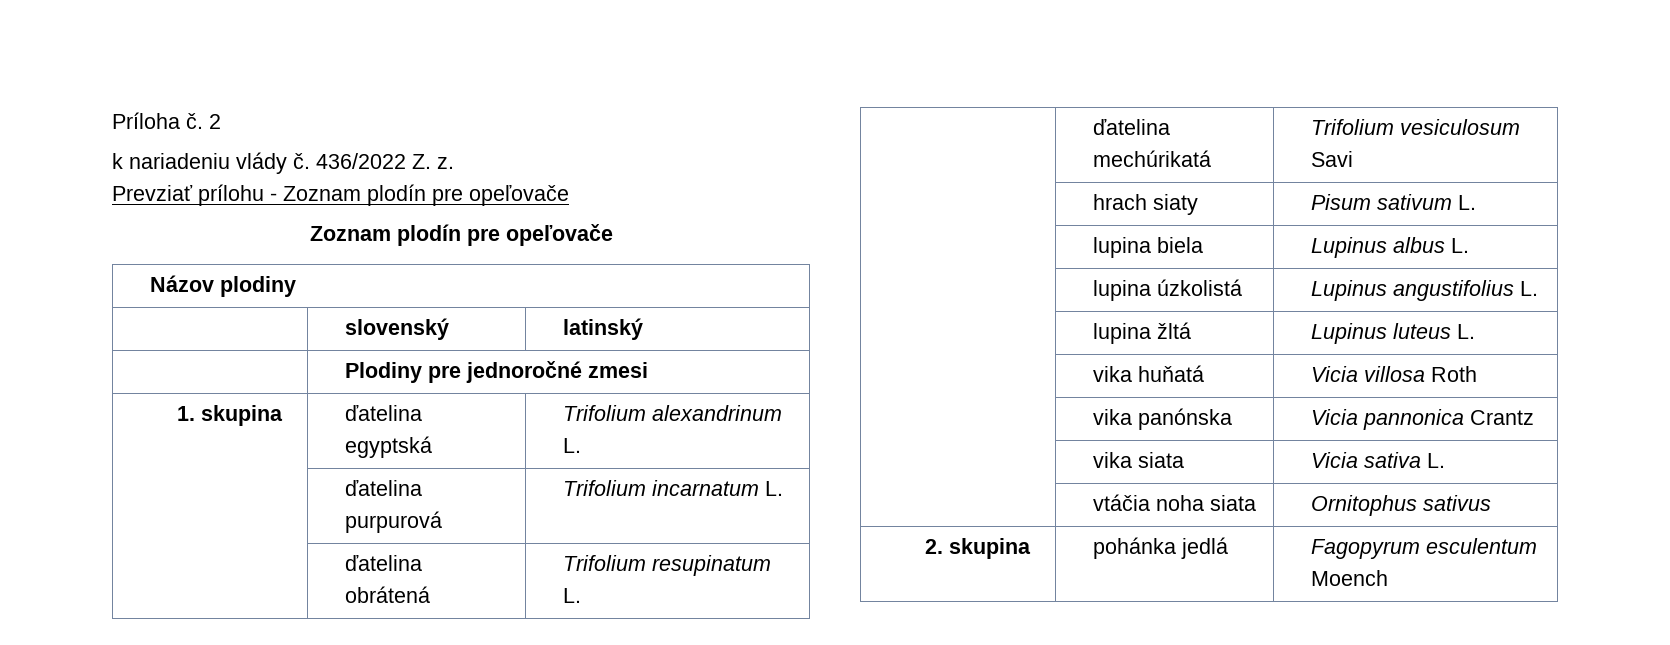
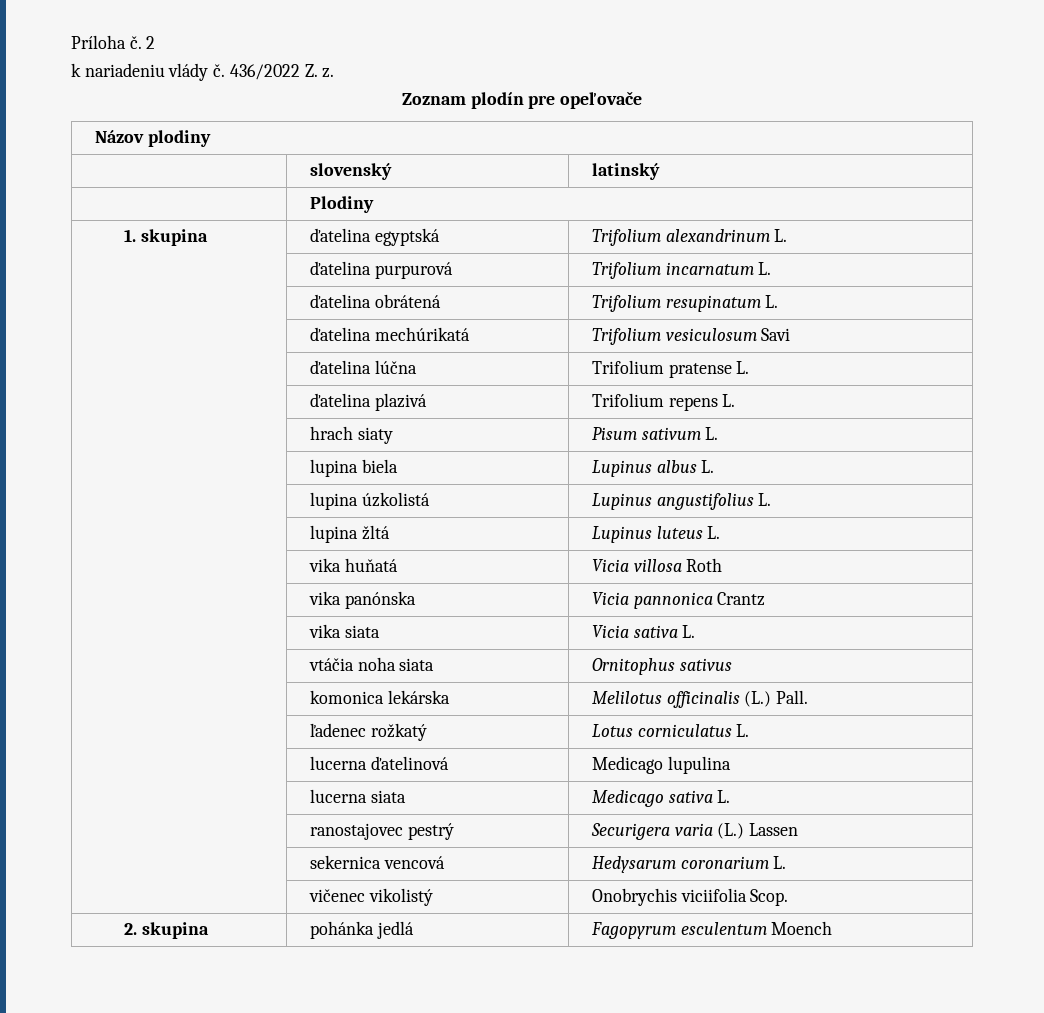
[112,184,569,206] // Prevziať prílohu - Zoznam plodín pre opeľovače -> (335, 73) none
[428,361,649,383] pre jednoročné zmesi -> (374, 204) none
(1354, 159) none -> [309,360,417,374] [591,360,750,378] [309,393,427,411] [591,393,736,411] // | ďatelina lúčna | Trifolium pratense L. // | ďatelina plazivá | Trifolium repens L.
(1492, 503) none -> [309,690,450,704] [591,690,809,708] [309,723,427,741] [591,724,750,737] [309,756,449,770] [591,756,731,774] [309,789,406,803] [591,790,731,807] [309,823,454,840] [590,823,799,840] [309,855,445,869] [591,856,787,873] [308,888,433,906] [591,888,789,906] // | komonica lekárska | Melilotus officinalis (L.) Pall. // | ľadenec rožkatý | Lotus corniculatus L. // | lucerna ďatelinová | Medicago lupulina // | lucerna siata | Medicago sativa L. // | ranostajovec pestrý | Securigera varia (L.) Lassen // | sekernica vencová | Hedysarum coronarium L. // | vičenec vikolistý | Onobrychis viciifolia Scop.

